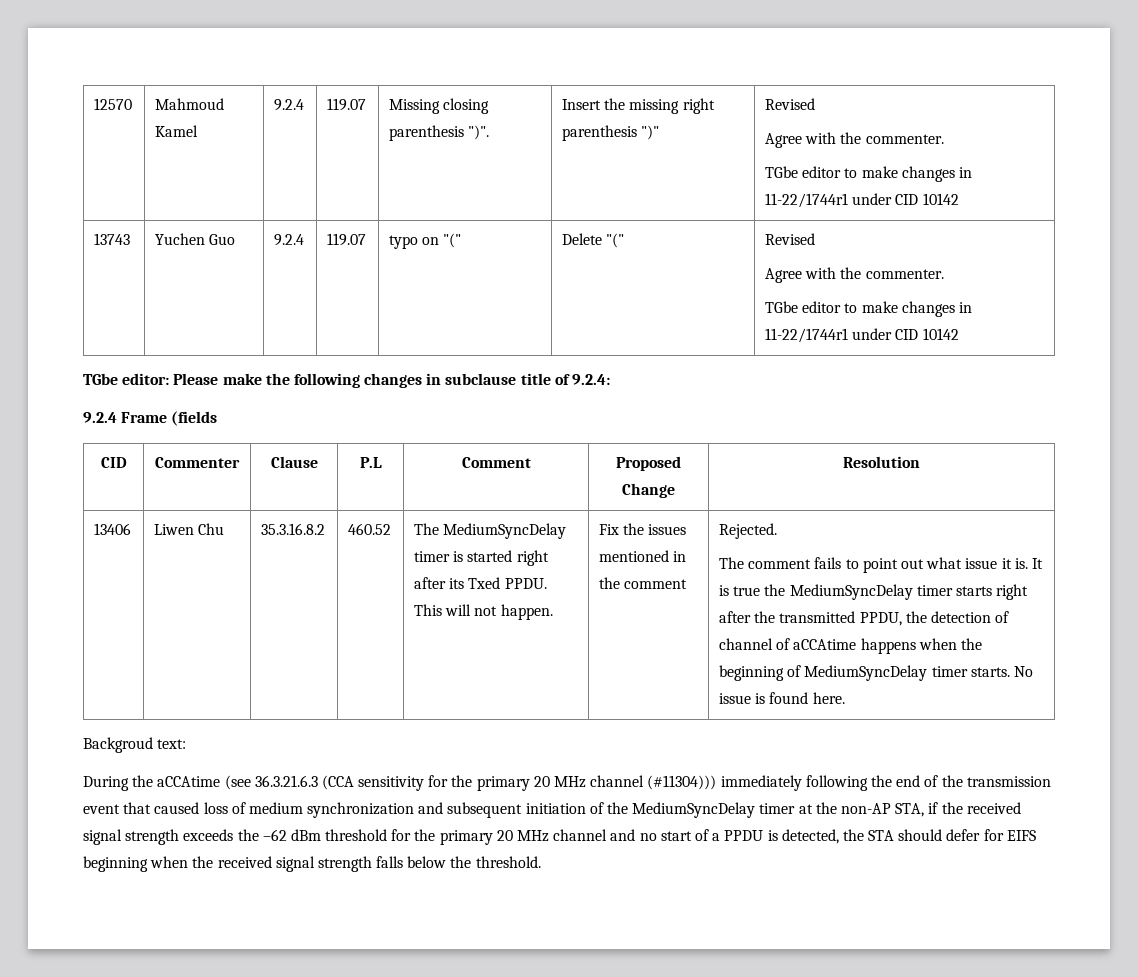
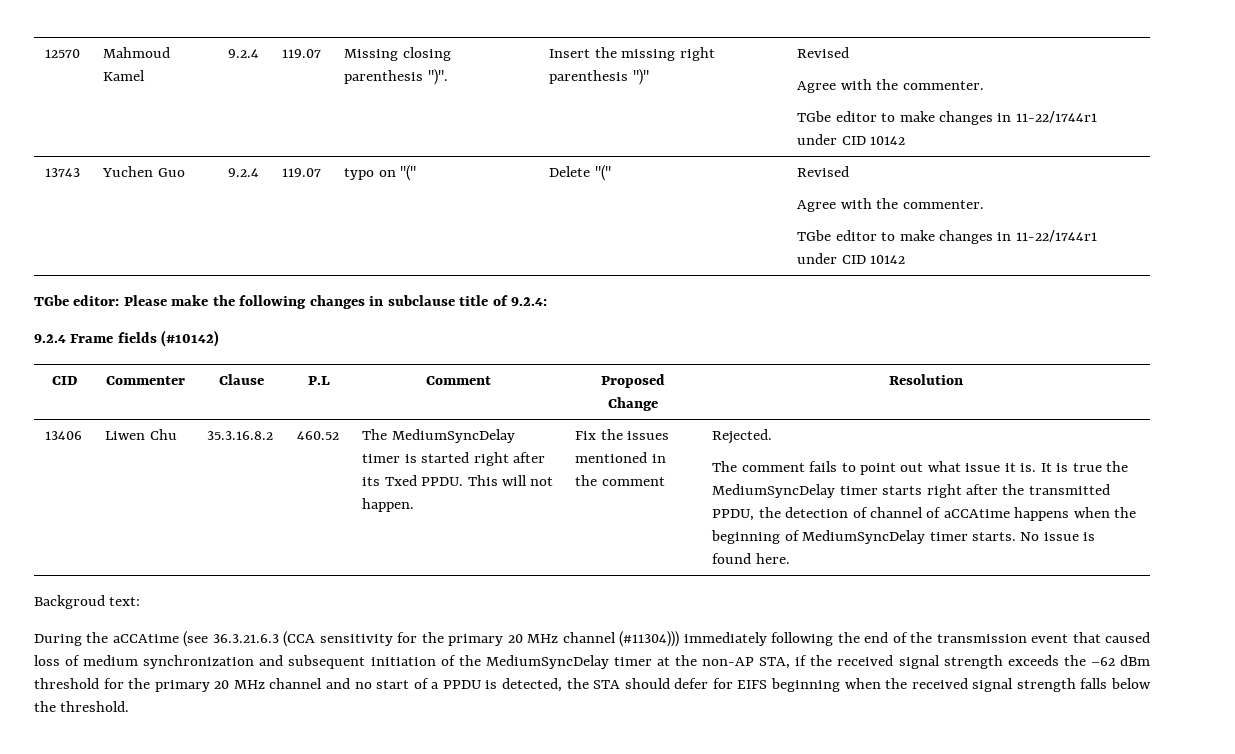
[171,411,218,426] (fields -> [117,330,220,347] fields (#10142)

